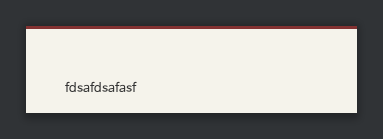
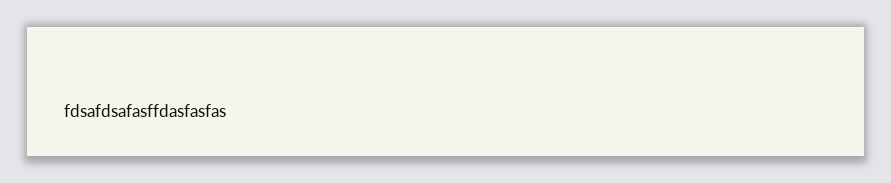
[65,81,137,93] fdsafdsafasf -> [64,104,226,117] fdsafdsafasffdasfasfas

